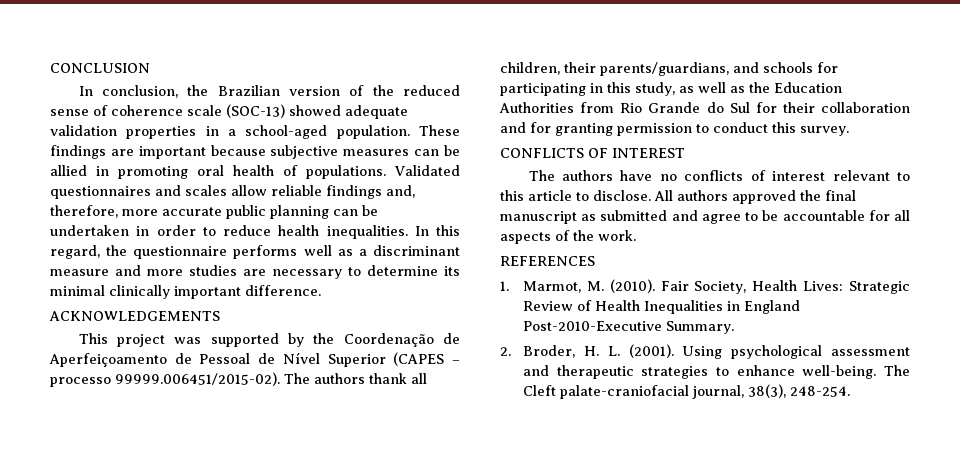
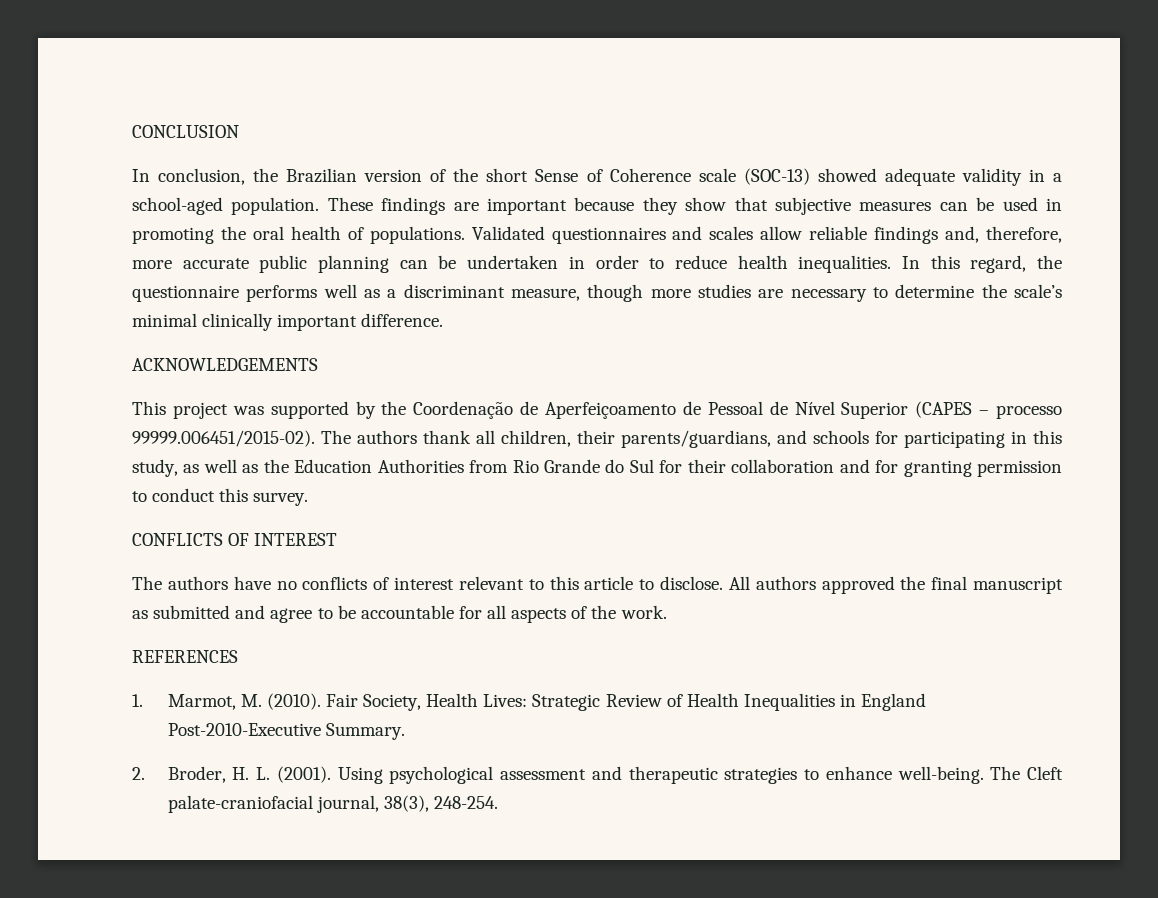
[402,85,460,96] [50,105,183,116] reduced sense of coherence -> [486,168,691,182] short Sense of Coherence
[50,125,197,139] validation properties -> [961,168,1022,186] validity
(266, 150) none -> [642,197,768,215] they show that
[50,165,87,176] allied -> [1002,197,1038,211] used
(188, 172) none -> [220,226,246,240] the
[50,265,141,276] measure and -> [511,284,644,302] measure, though
[444,266,460,276] its -> [981,284,1063,298] the scale’s

